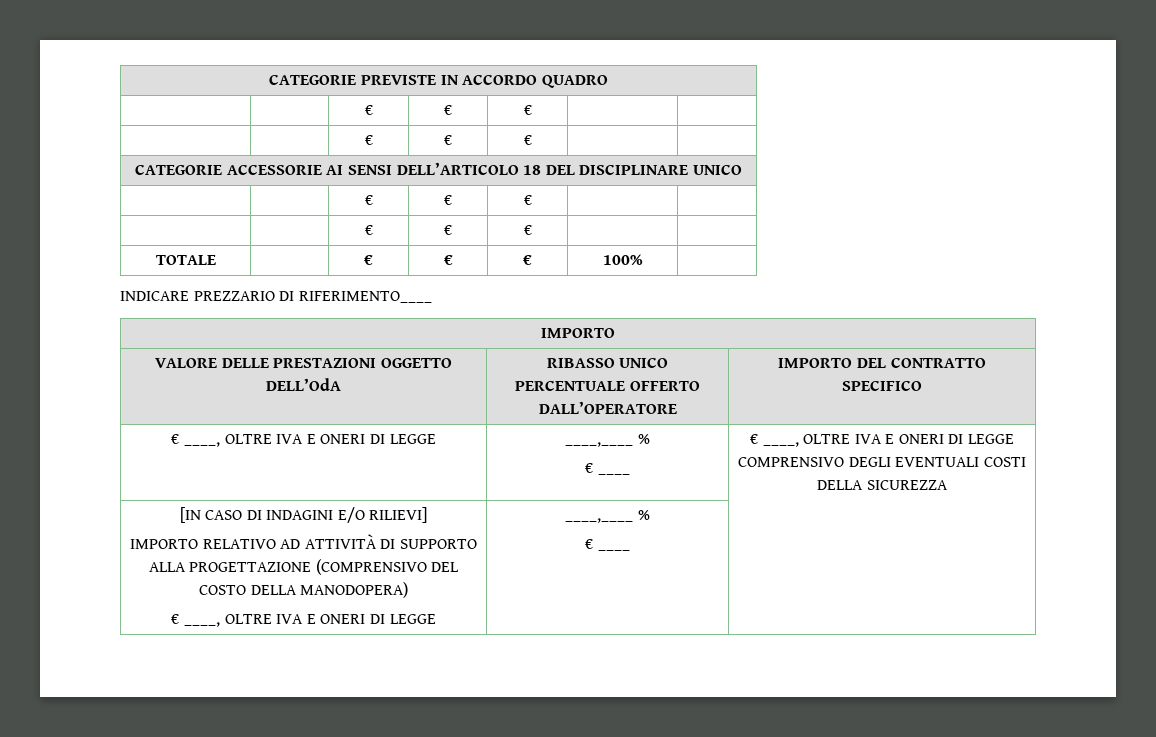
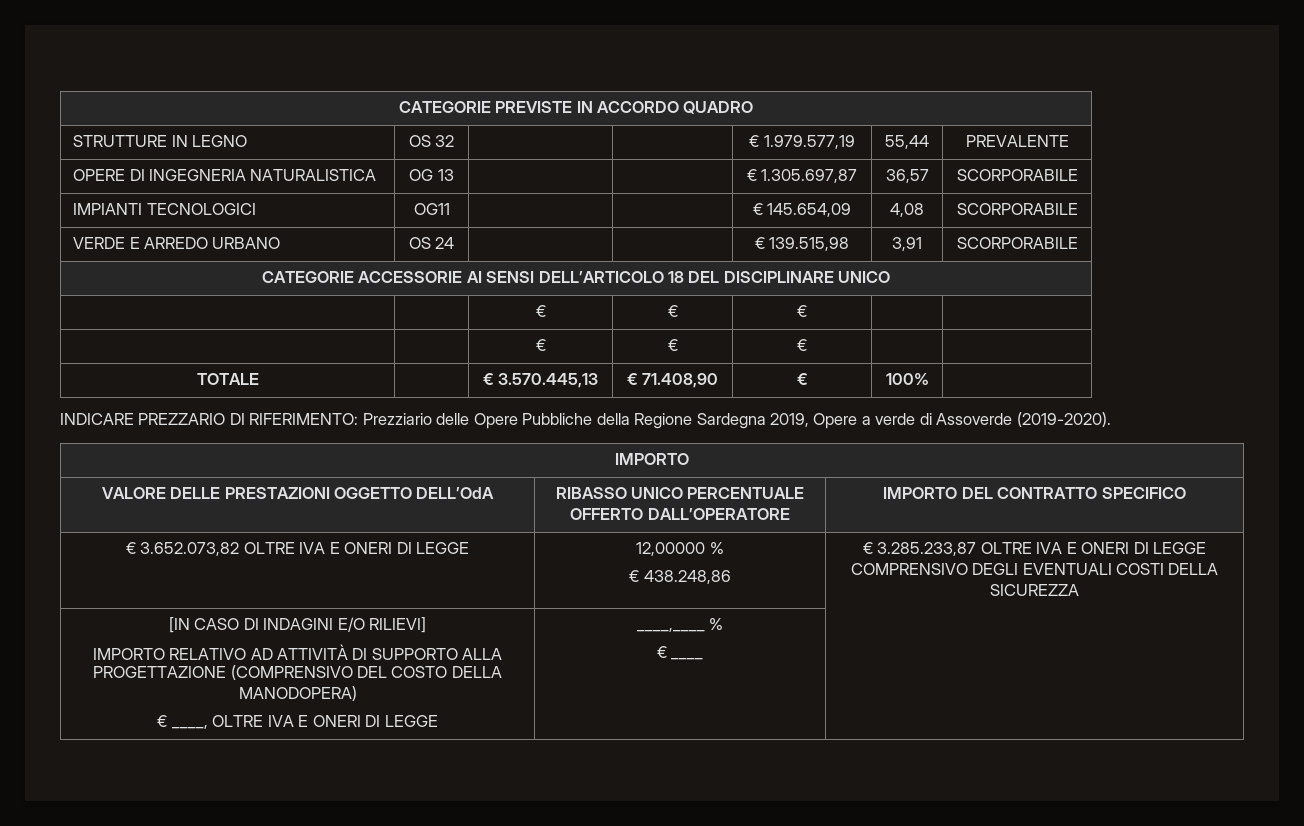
[364,105,373,115] [444,105,452,115] [523,105,532,115] [364,135,373,145] [444,135,452,145] [523,135,532,145] | | € | € | € | | // | | € | € | € | | -> [73,135,248,147] [408,135,455,147] [749,135,855,149] [885,135,929,149] [965,135,1069,147] [73,169,377,181] [409,169,454,181] [746,169,858,183] [885,169,929,183] [956,169,1078,181] [73,203,256,215] [413,203,450,215] [752,203,852,217] [890,203,924,217] [956,203,1078,215] [73,237,281,249] [408,237,455,249] [754,237,850,251] [892,237,922,251] [956,237,1078,249] STRUTTURE IN LEGNO | OS 32 | | | € 1.979.577,19 | 55,44 | PREVALENTE // OPERE DI INGEGNERIA NATURALISTICA | OG 13 | | | € 1.305.697,87 | 36,57 | SCORPORABILE // IMPIANTI TECNOLOGICI | OG11 | | | € 145.654,09 | 4,08 | SCORPORABILE // VERDE E ARREDO URBANO | OS 24 | | | € 139.515,98 | 3,91 | SCORPORABILE
[443,255,453,265] | € -> [498,373,599,388] [626,373,719,388] 3.570.445,13 | € 71.408,90
[298,291,432,303] RIFERIMENTO____ -> [249,412,1111,429] RIFERIMENTO: Prezziario delle Opere Pubbliche della Regione Sardegna 2019, Opere a verde di Assoverde (2019-2020).
[184,434,436,447] [565,434,650,447] [585,463,594,473] [597,473,630,475] [749,434,799,447] ____, OLTRE IVA E ONERI DI LEGGE | ____,____ % // € ____ | € ____, -> [140,542,470,556] [636,542,724,556] [629,570,731,584] [862,542,977,556] 3.652.073,82 OLTRE IVA E ONERI DI LEGGE | 12,00000 % // € 438.248,86 | € 3.285.233,87

